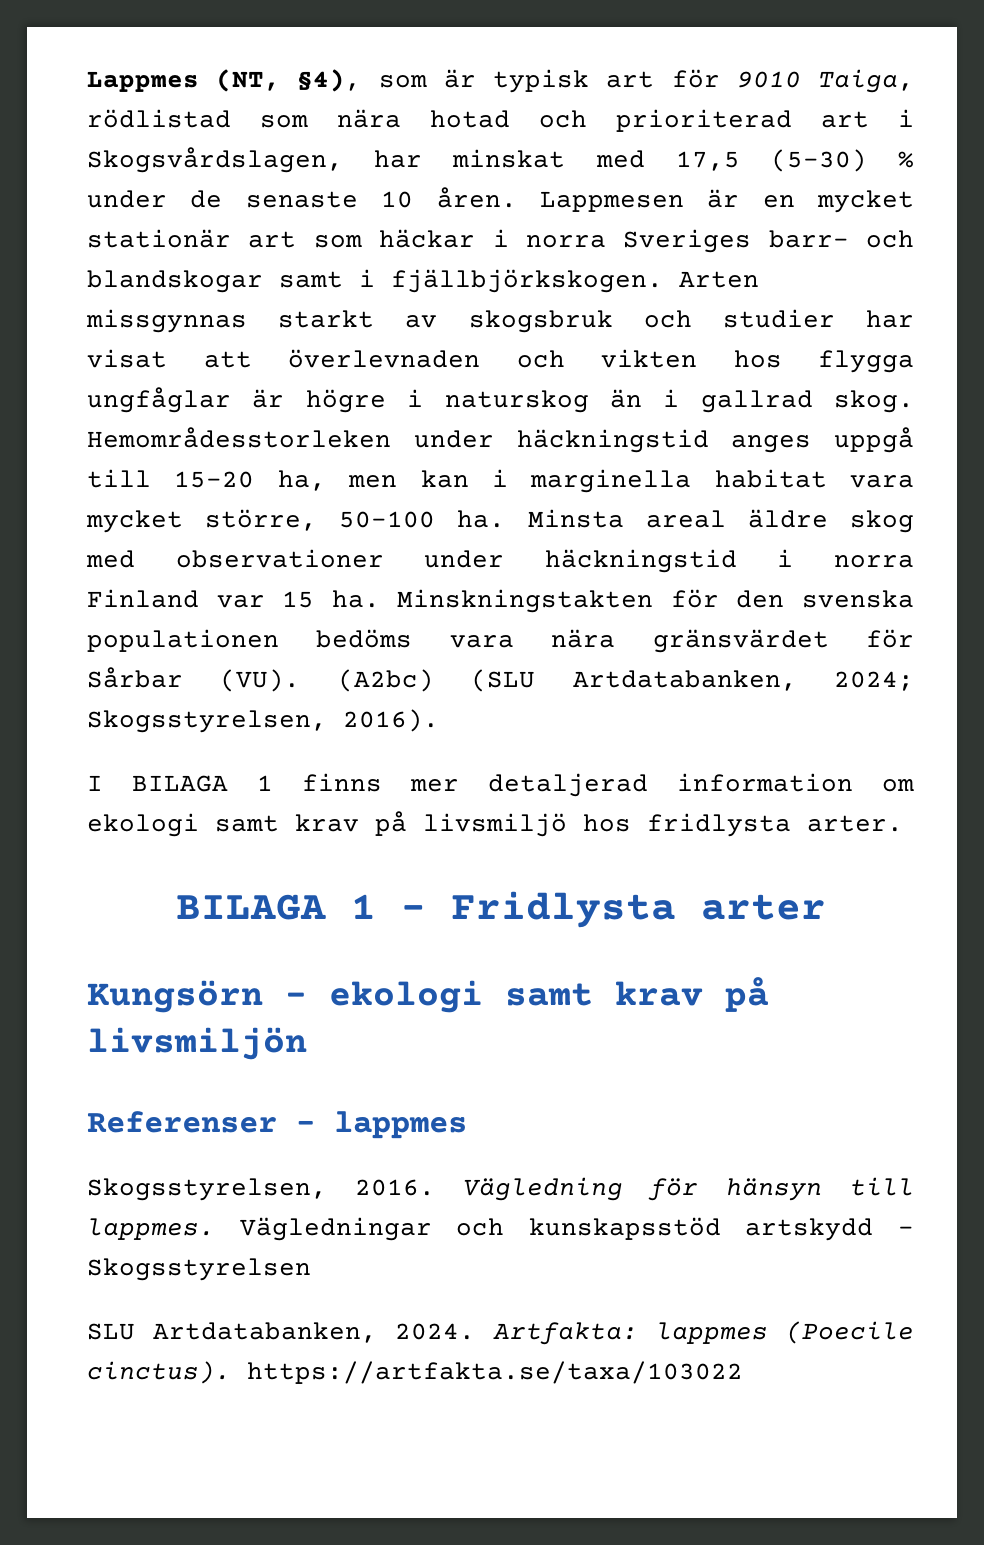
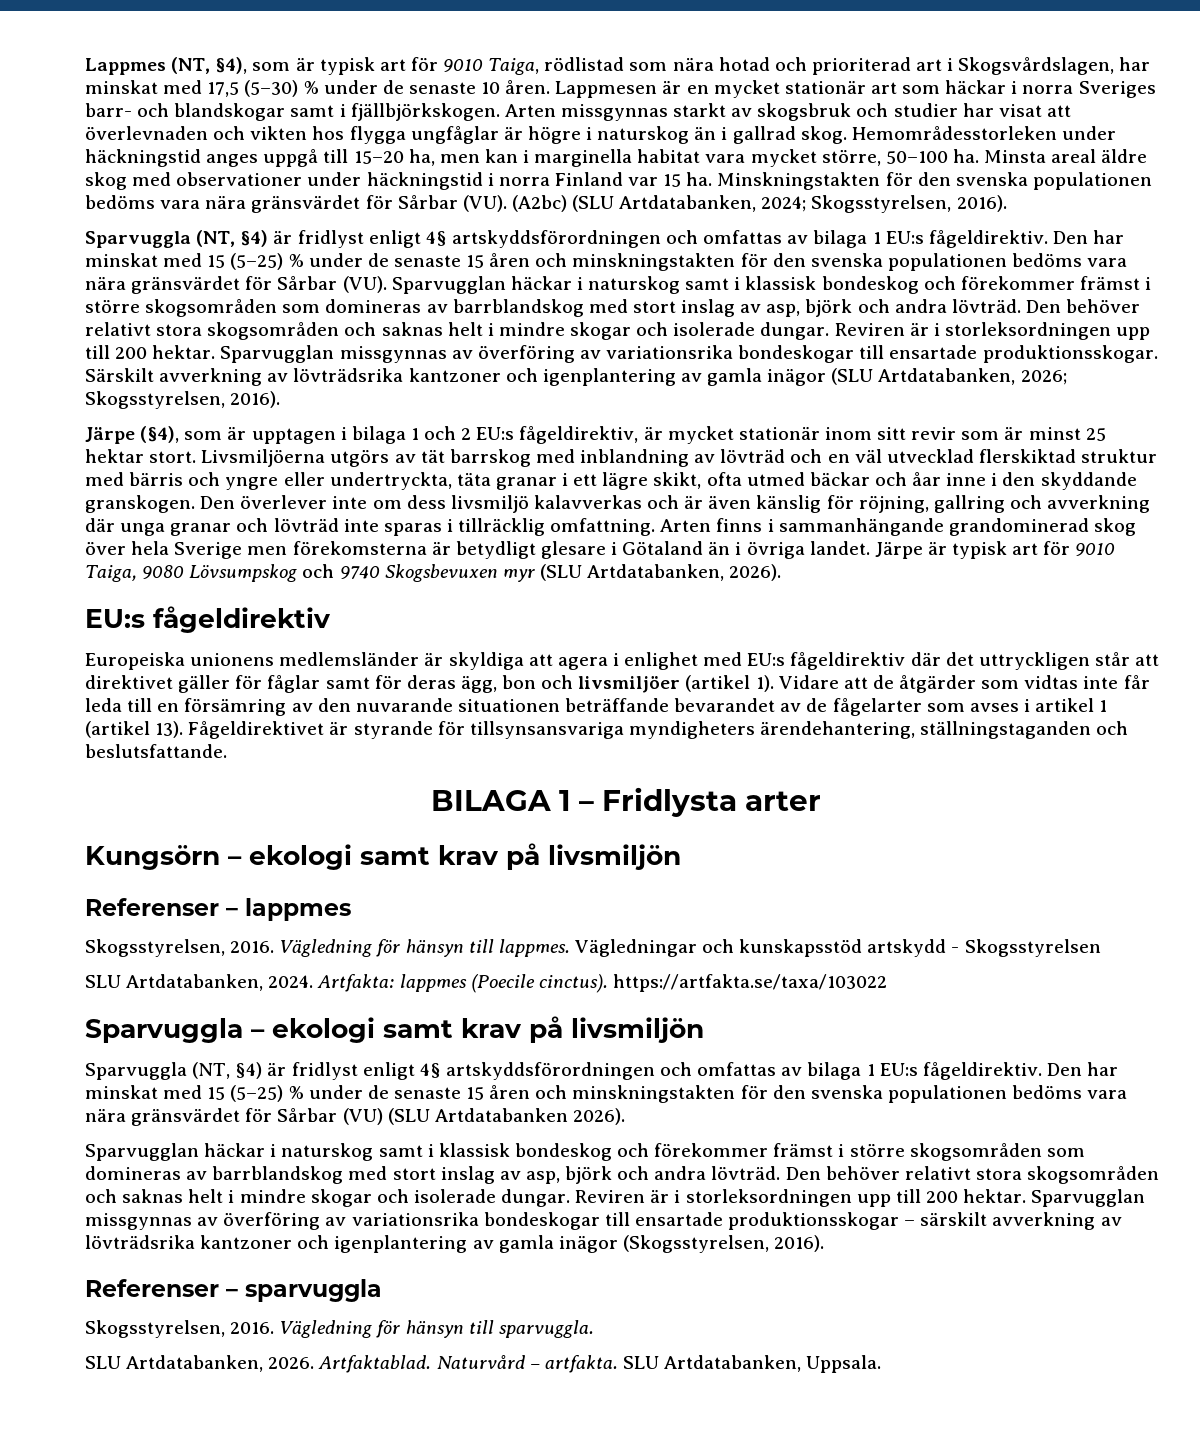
[87,773,914,797] [87,811,903,837] I BILAGA 1 finns mer detaljerad information om ekologi samt krav på livsmiljö hos fridlysta arter. -> [85,230,1125,248] [85,253,1128,271] [85,276,1152,294] [85,299,1141,317] [85,322,1151,340] [85,345,1158,363] [85,368,1067,386] [85,391,281,409] [85,426,1106,444] [85,449,1158,467] [85,472,1137,490] [85,495,1151,513] [85,518,1136,536] [85,541,1116,559] [85,564,782,582] [85,606,331,633] [85,652,1160,670] [85,675,1150,693] [85,698,1108,716] [85,721,1129,739] [85,744,227,758] Sparvuggla (NT, §4) är fridlyst enligt 4§ artskyddsförordningen och omfattas av bilaga 1 EU:s fågeldirektiv. Den har minskat med 15 (5–25) % under de senaste 15 åren och minskningstakten för den svenska populationen bedöms vara nära gränsvärdet för Sårbar (VU). Sparvugglan häckar i naturskog samt i klassisk bondeskog och förekommer främst i större skogsområden som domineras av barrblandskog med stort inslag av asp, björk och andra lövträd. Den behöver relativt stora skogsområden och saknas helt i mindre skogar och isolerade dungar. Reviren är i storleksordningen upp till 200 hektar. Sparvugglan missgynnas av överföring av variationsrika bondeskogar till ensartade produktionsskogar. Särskilt avverkning av lövträdsrika kantzoner och igenplantering av gamla inägor (SLU Artdatabanken, 2026; Skogsstyrelsen, 2016). // Järpe (§4), som är upptagen i bilaga 1 och 2 EU:s fågeldirektiv, är mycket stationär inom sitt revir som är minst 25 hektar stort. Livsmiljöerna utgörs av tät barrskog med inblandning av lövträd och en väl utvecklad flerskiktad struktur med bärris och yngre eller undertryckta, täta granar i ett lägre skikt, ofta utmed bäckar och åar inne i den skyddande granskogen. Den överlever inte om dess livsmiljö kalavverkas och är även känslig för röjning, gallring och avverkning där unga granar och lövträd inte sparas i tillräcklig omfattning. Arten finns i sammanhängande grandominerad skog över hela Sverige men förekomsterna är betydligt glesare i Götaland än i övriga landet. Järpe är typisk art för 9010 Taiga, 9080 Lövsumpskog och 9740 Skogsbevuxen myr (SLU Artdatabanken, 2026). // EU:s fågeldirektiv // Europeiska unionens medlemsländer är skyldiga att agera i enlighet med EU:s fågeldirektiv där det uttryckligen står att direktivet gäller för fåglar samt för deras ägg, bon och livsmiljöer (artikel 1). Vidare att de åtgärder som vidtas inte får leda till en försämring av den nuvarande situationen beträffande bevarandet av de fågelarter som avses i artikel 1 (artikel 13). Fågeldirektivet är styrande för tillsynsansvariga myndigheters ärendehantering, ställningstaganden och beslutsfattande.
(743, 1372) none -> [85,1016,704,1043] [85,1062,1119,1080] [85,1085,1128,1103] [85,1108,625,1126] [85,1143,1085,1161] [85,1166,1160,1184] [85,1189,1146,1207] [85,1212,1122,1230] [85,1235,825,1253] [85,1279,382,1302] [85,1320,594,1338] [85,1355,882,1373] // Sparvuggla – ekologi samt krav på livsmiljön // Sparvuggla (NT, §4) är fridlyst enligt 4§ artskyddsförordningen och omfattas av bilaga 1 EU:s fågeldirektiv. Den har minskat med 15 (5–25) % under de senaste 15 åren och minskningstakten för den svenska populationen bedöms vara nära gränsvärdet för Sårbar (VU) (SLU Artdatabanken 2026). // Sparvugglan häckar i naturskog samt i klassisk bondeskog och förekommer främst i större skogsområden som domineras av barrblandskog med stort inslag av asp, björk och andra lövträd. Den behöver relativt stora skogsområden och saknas helt i mindre skogar och isolerade dungar. Reviren är i storleksordningen upp till 200 hektar. Sparvugglan missgynnas av överföring av variationsrika bondeskogar till ensartade produktionsskogar – särskilt avverkning av lövträdsrika kantzoner och igenplantering av gamla inägor (Skogsstyrelsen, 2016). // Referenser – sparvuggla // Skogsstyrelsen, 2016. Vägledning för hänsyn till sparvuggla. // SLU Artdatabanken, 2026. Artfaktablad. Naturvård – artfakta. SLU Artdatabanken, Uppsala.

